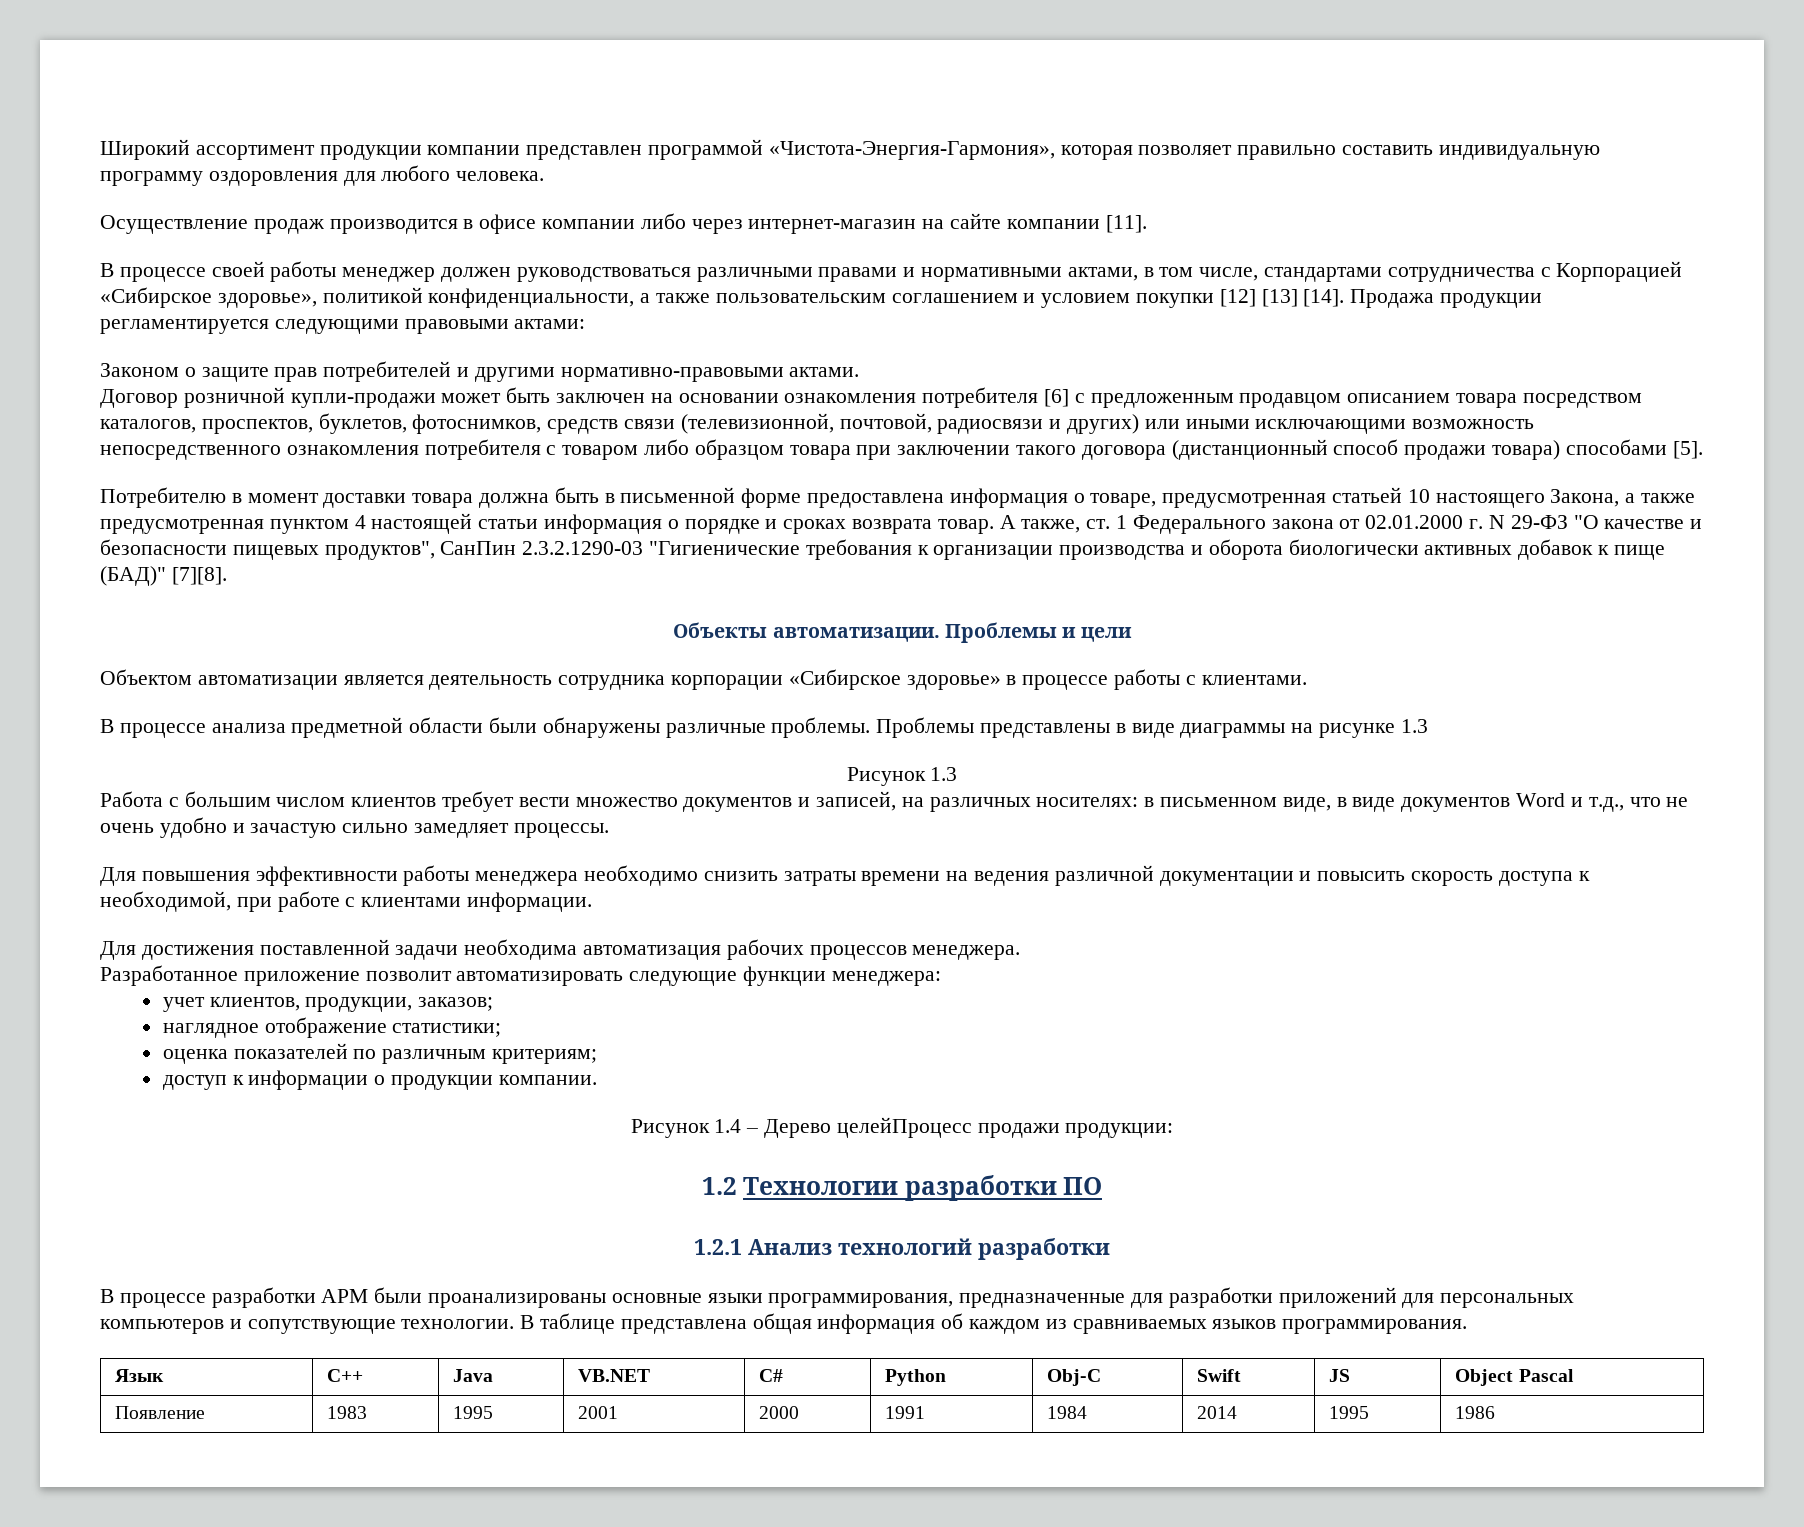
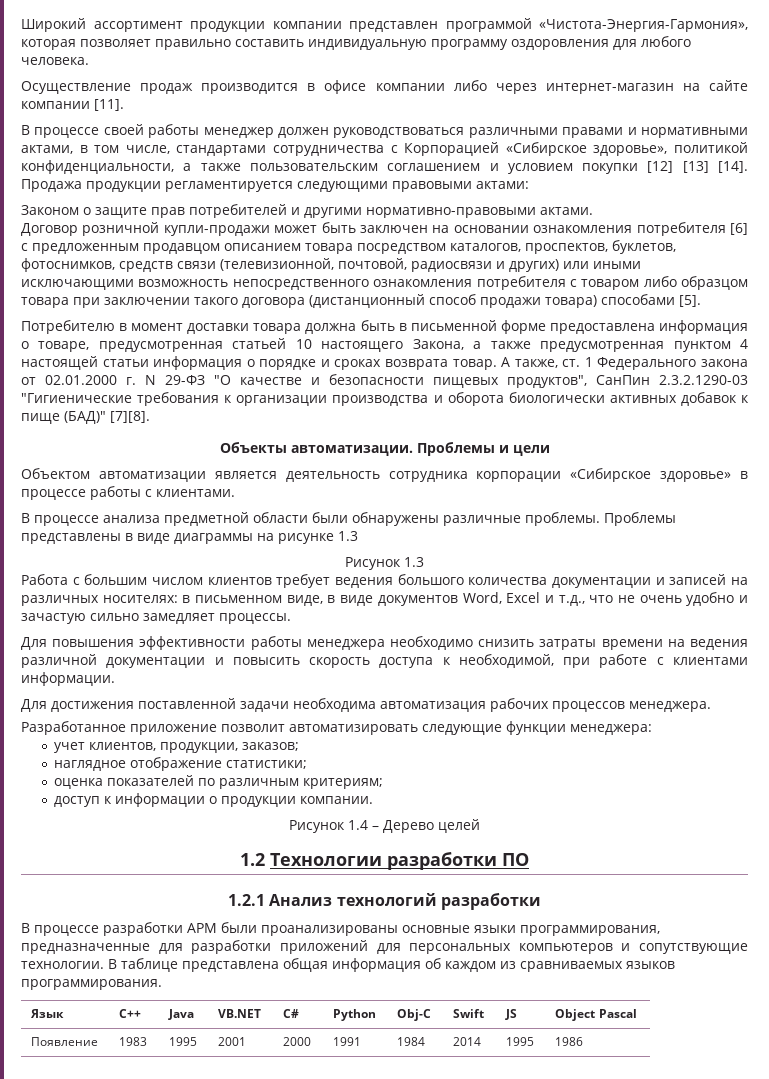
[518,791,897,812] вести множество документов и записей, -> [335,574,727,588] ведения большого количества документации и записей
[1516,793,1566,807] Word -> [462,592,541,604] Word, Excel
[836,1117,1174,1138] целейПроцесс продажи продукции: -> [438,819,480,833] целей

